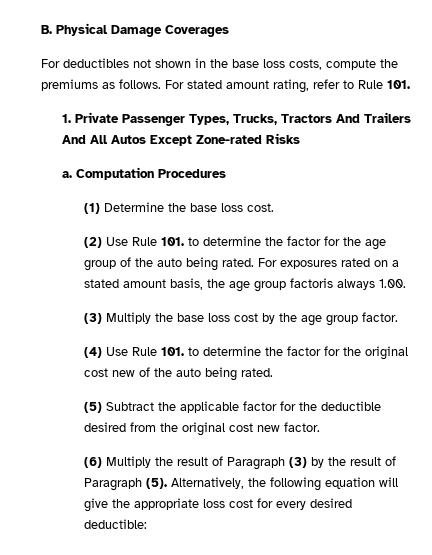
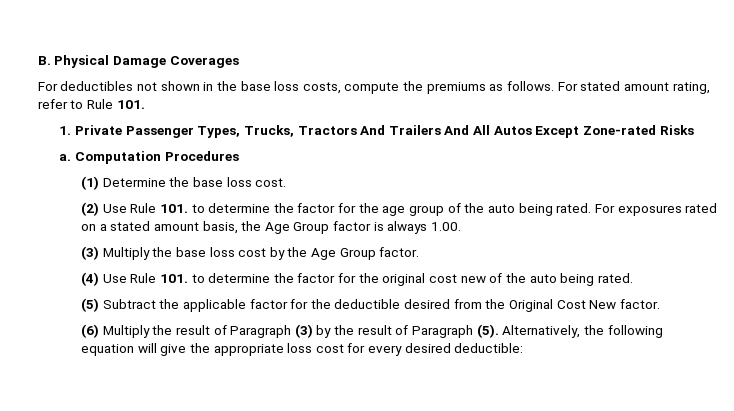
[229,278,334,292] age group factoris -> [264,221,384,234] Age Group factor is
[301,315,359,326] age group -> [311,248,376,260] Age Group
[182,422,281,436] original cost new -> [509,299,617,312] Original Cost New

